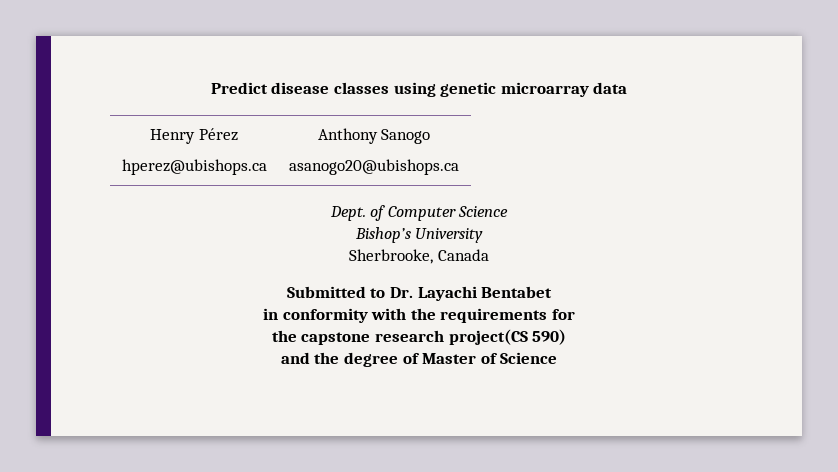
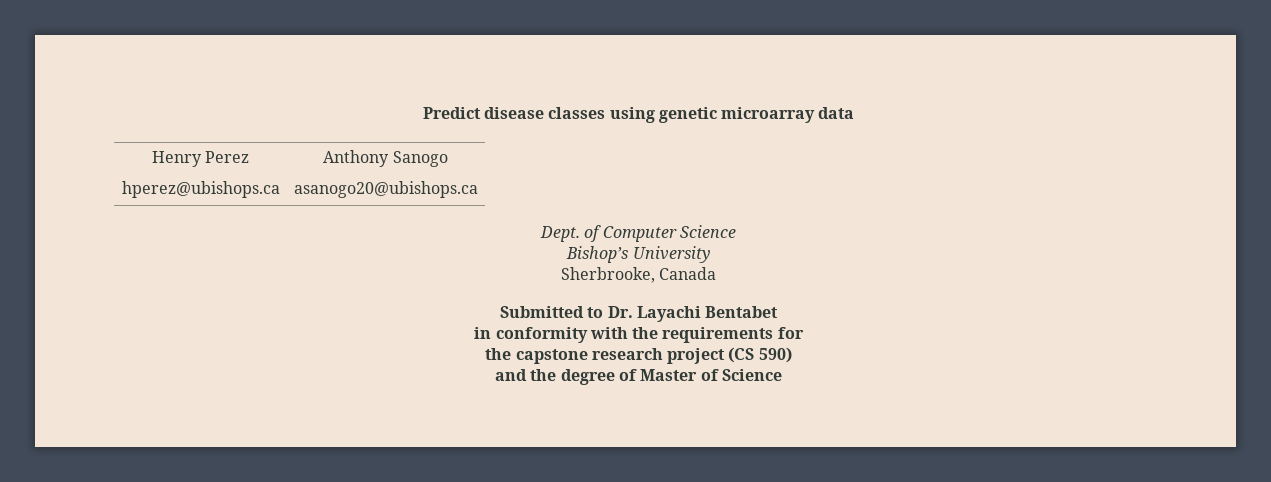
[198,128,238,141] Pérez -> [205,151,250,163] Perez
[448,329,528,345] project(CS -> [667,347,755,364] project (CS

